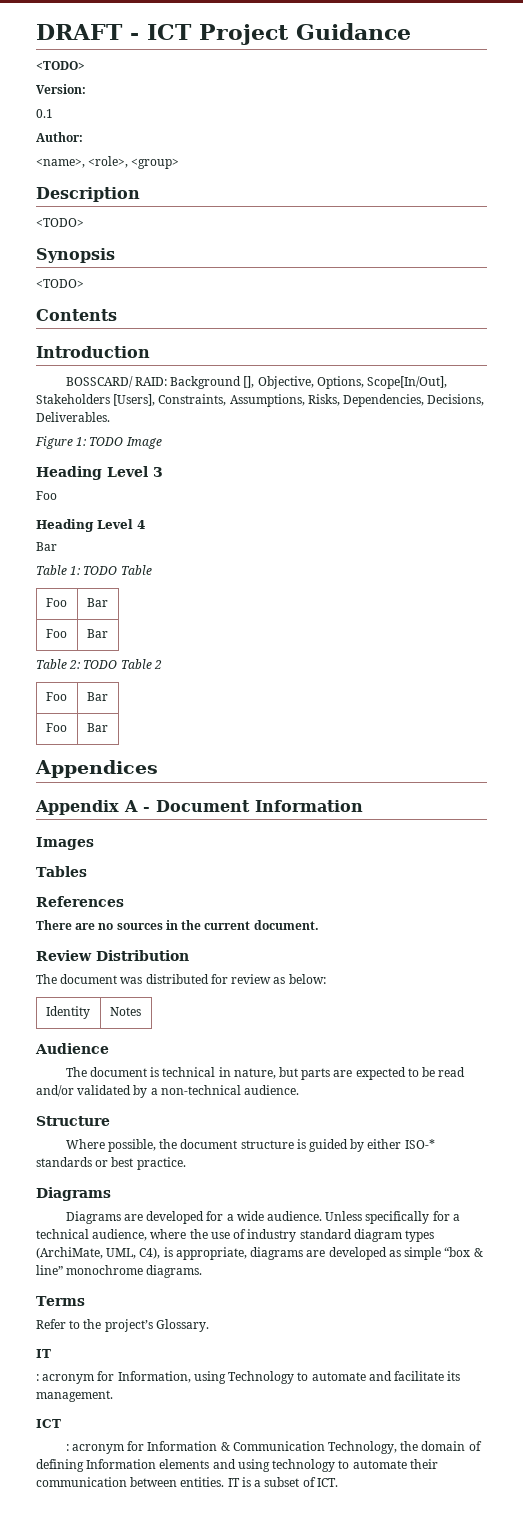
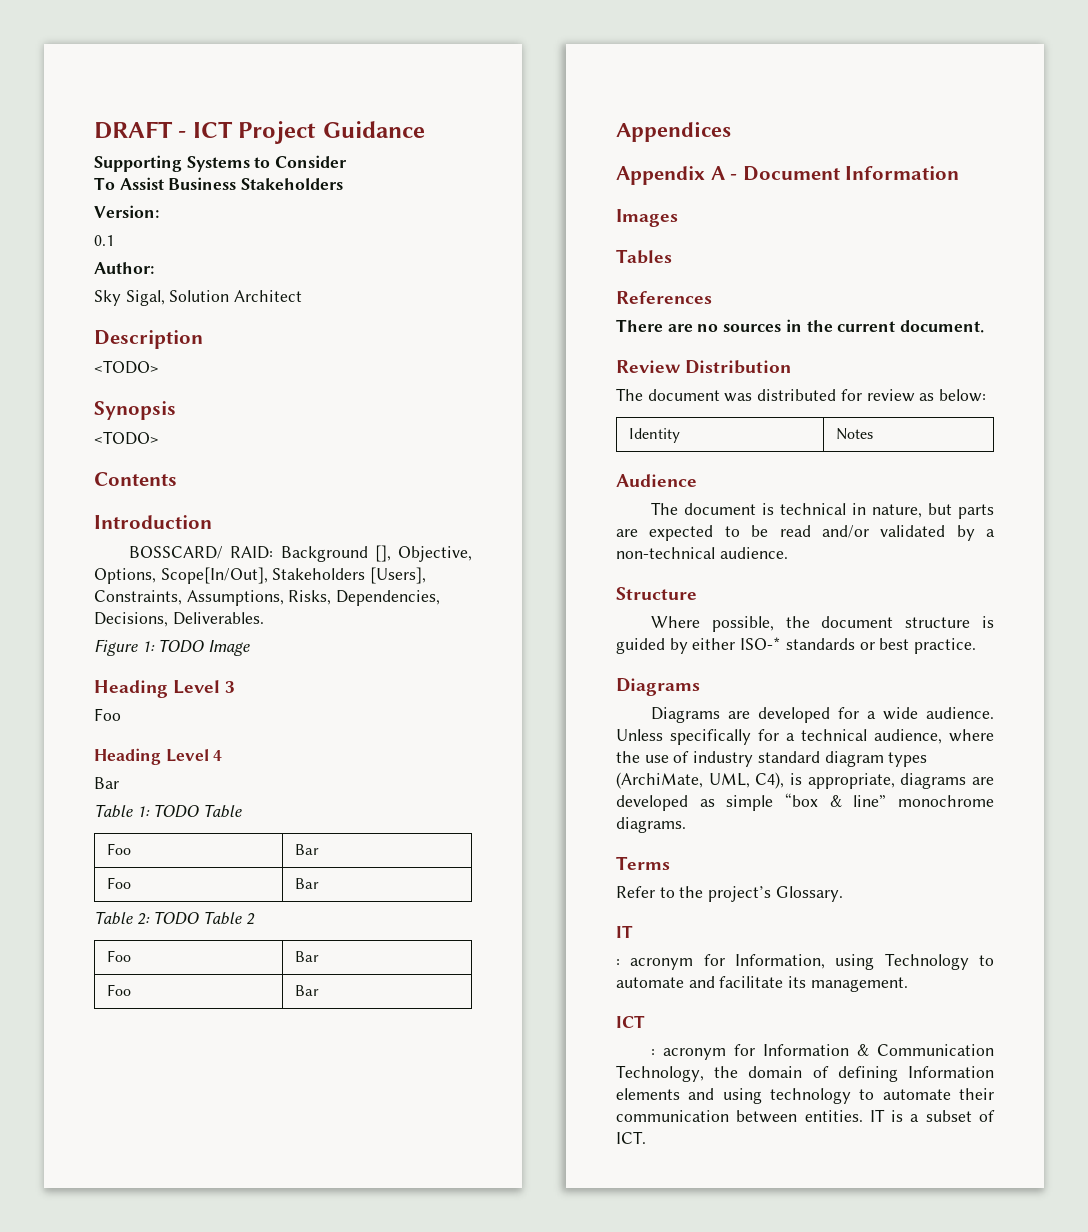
[36,61,85,70] <TODO> -> [94,155,348,172] [94,177,344,190] Supporting Systems to Consider // To Assist Business Stakeholders
[36,156,180,169] <name>, <role>, <group> -> [94,290,303,306] Sky Sigal, Solution Architect

